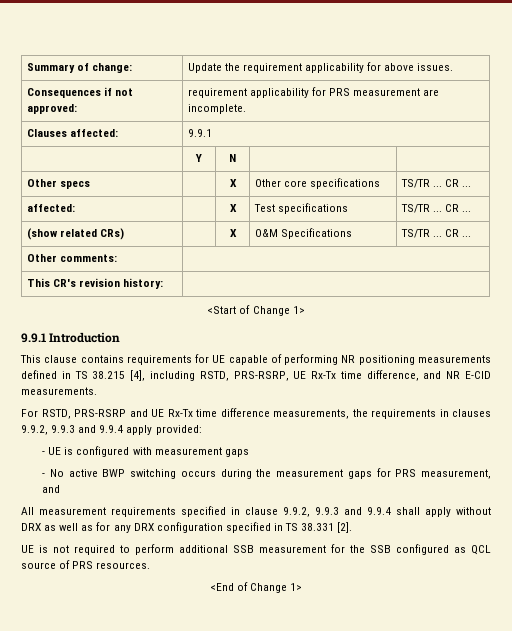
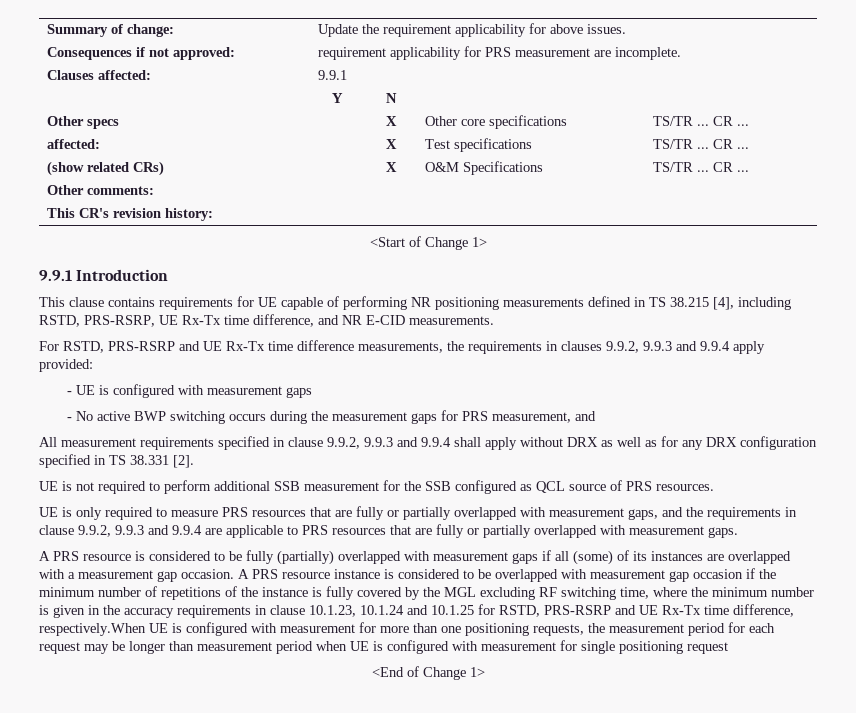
(151, 565) none -> [39,506,797,520] [39,524,738,538] [39,550,791,565] [39,568,776,582] [39,586,814,600] [39,604,794,618] [39,622,775,636] [39,640,728,654] // UE is only required to measure PRS resources that are fully or partially overlapped with measurement gaps, and the requirements in clause 9.9.2, 9.9.3 and 9.9.4 are applicable to PRS resources that are fully or partially overlapped with measurement gaps. // A PRS resource is considered to be fully (partially) overlapped with measurement gaps if all (some) of its instances are overlapped with a measurement gap occasion. A PRS resource instance is considered to be overlapped with measurement gap occasion if the minimum number of repetitions of the instance is fully covered by the MGL excluding RF switching time, where the minimum number is given in the accuracy requirements in clause 10.1.23, 10.1.24 and 10.1.25 for RSTD, PRS-RSRP and UE Rx-Tx time difference, respectively.When UE is configured with measurement for more than one positioning requests, the measurement period for each request may be longer than measurement period when UE is configured with measurement for single positioning request

